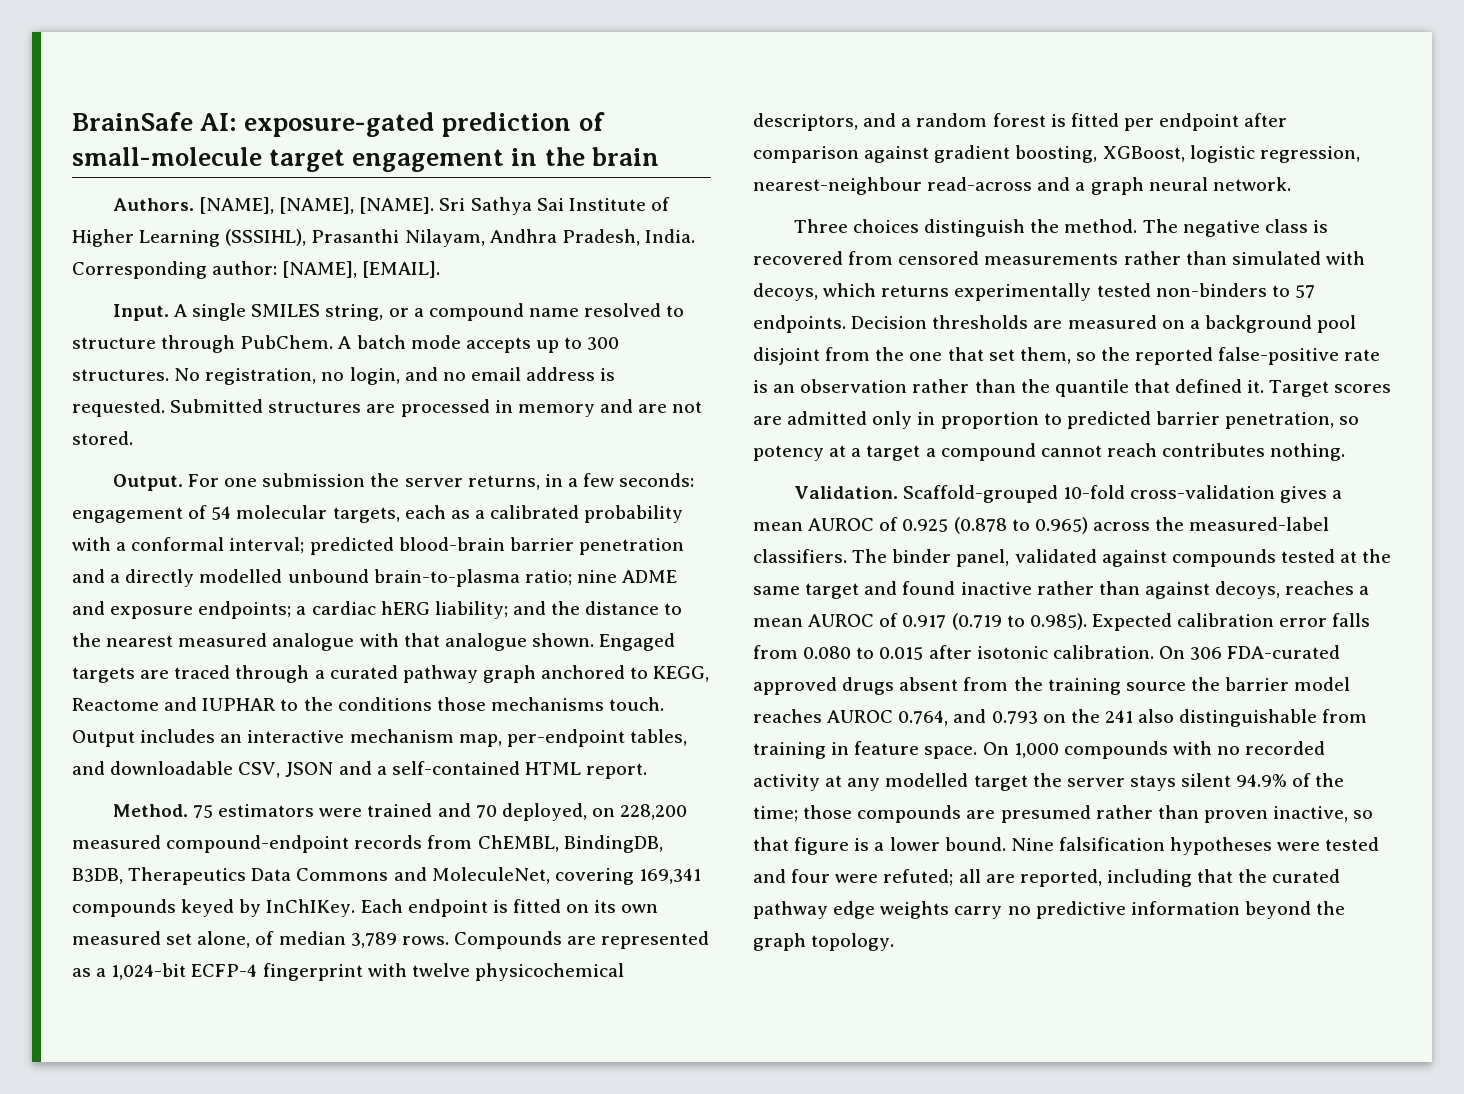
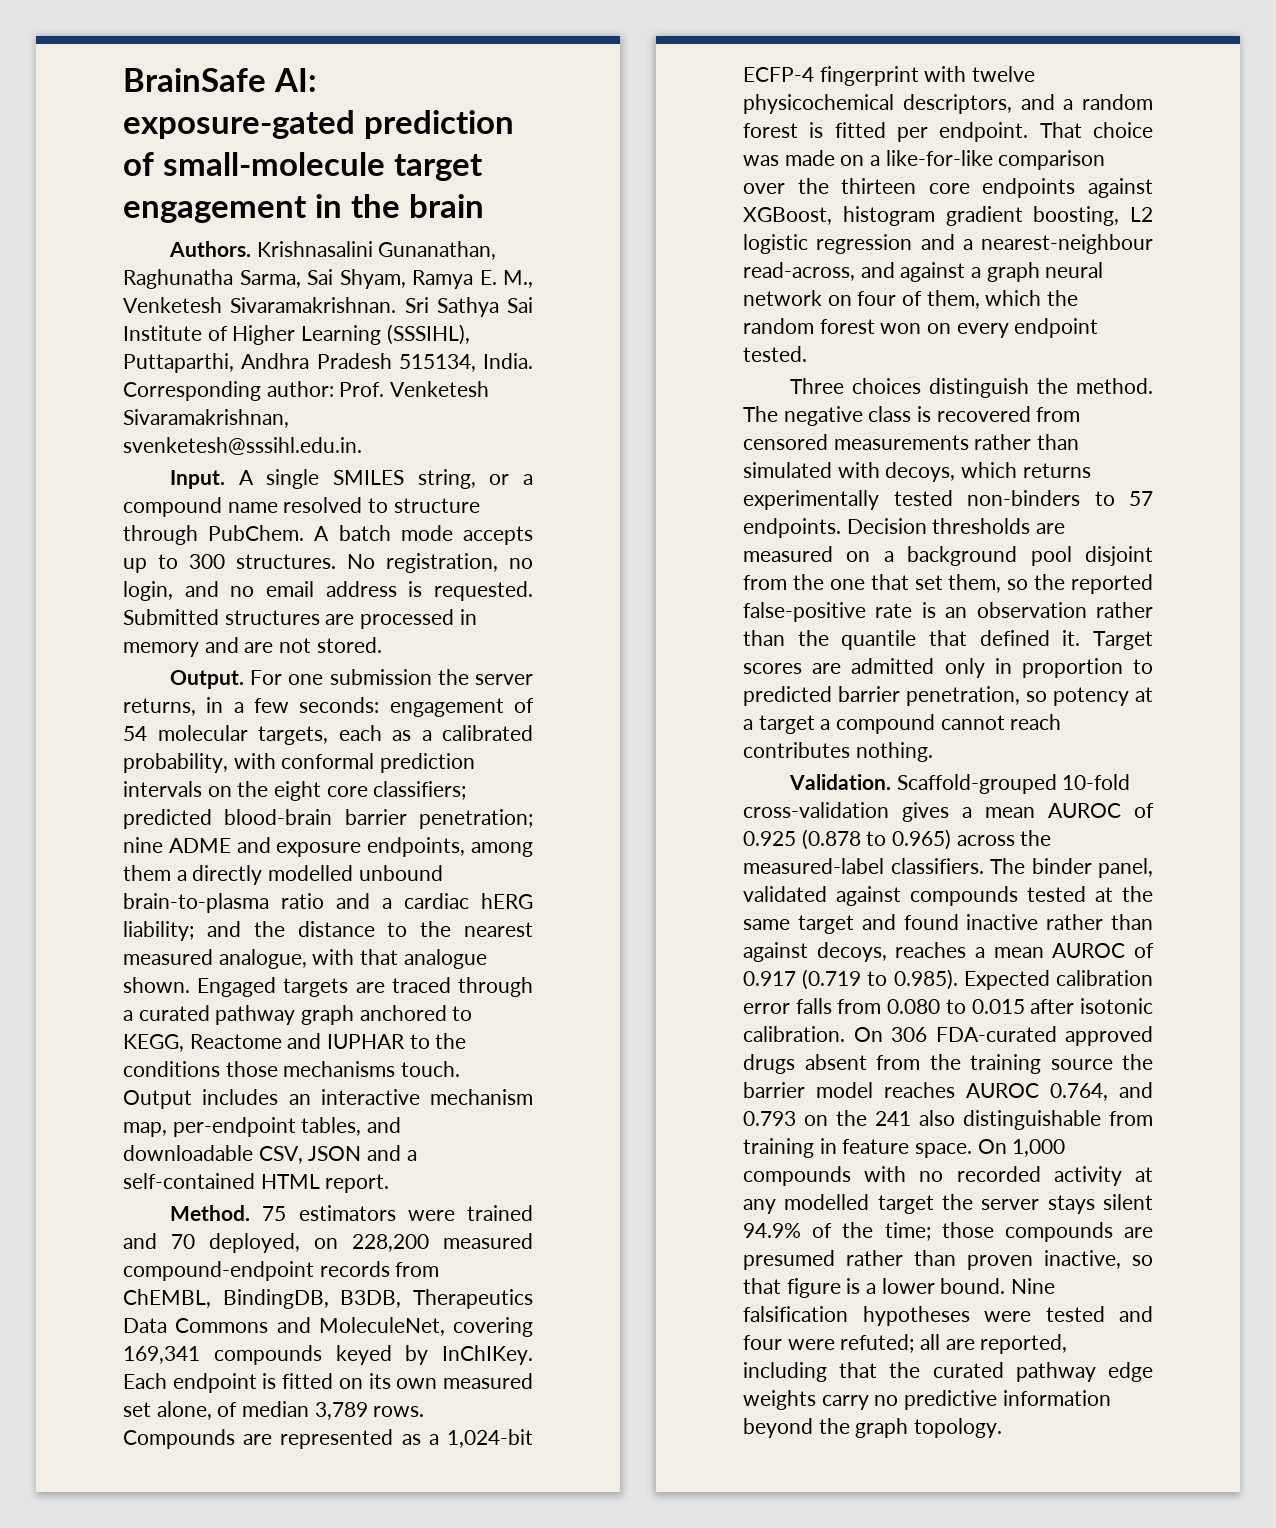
[198,197,435,214] [NAME], [NAME], [NAME]. -> [256,241,497,260] [123,269,533,289] [123,297,397,313] Krishnasalini Gunanathan, Raghunatha Sarma, Sai Shyam, Ramya E. M., Venketesh Sivaramakrishnan.
[311,229,695,247] [72,261,441,279] Prasanthi Nilayam, Andhra Pradesh, India. Corresponding author: [NAME], [EMAIL]. -> [123,353,533,373] [123,381,490,401] [123,409,289,428] [123,437,362,455] Puttaparthi, Andhra Pradesh 515134, India. Corresponding author: Prof. Venketesh Sivaramakrishnan, svenketesh@sssihl.edu.in.
[584,505,684,523] [72,537,684,555] [72,569,105,583] probability with a conformal interval; predicted blood-brain barrier penetration and -> [123,753,476,773] [123,781,467,801] [123,809,533,829] [123,837,533,857] [123,865,171,881] probability, with conformal prediction intervals on the eight core classifiers; predicted blood-brain barrier penetration; nine ADME and exposure endpoints, among them
[524,570,678,586] [72,601,292,619] ratio; nine ADME and exposure endpoints; -> [281,893,370,909] ratio and
[272,633,355,651] analogue -> [218,949,307,969] analogue,
[1159,113,1288,131] [753,145,1360,163] [753,177,1291,195] endpoint after comparison against gradient boosting, XGBoost, logistic regression, nearest-neighbour read-across and a graph neural network. -> [939,122,1153,142] [743,150,1106,170] [743,178,1153,198] [743,206,1153,226] [743,234,1153,254] [743,262,1104,282] [743,290,1079,309] [743,318,1099,338] [743,346,807,362] endpoint. That choice was made on a like-for-like comparison over the thirteen core endpoints against XGBoost, histogram gradient boosting, L2 logistic regression and a nearest-neighbour read-across, and against a graph neural network on four of them, which the random forest won on every endpoint tested.

